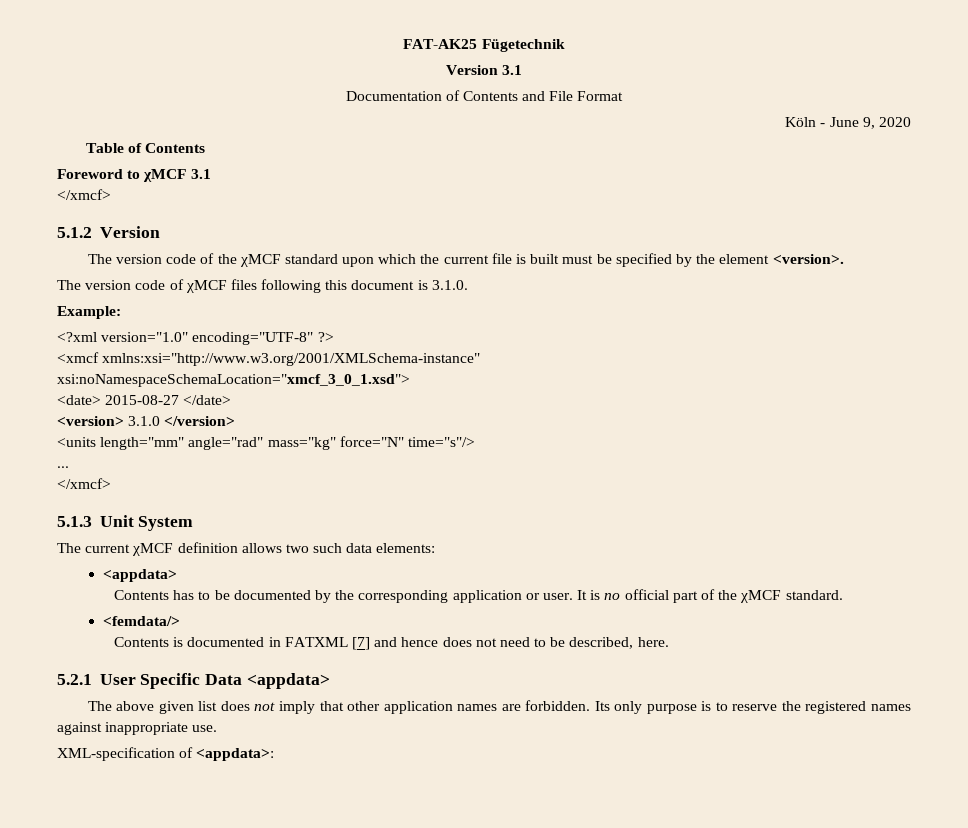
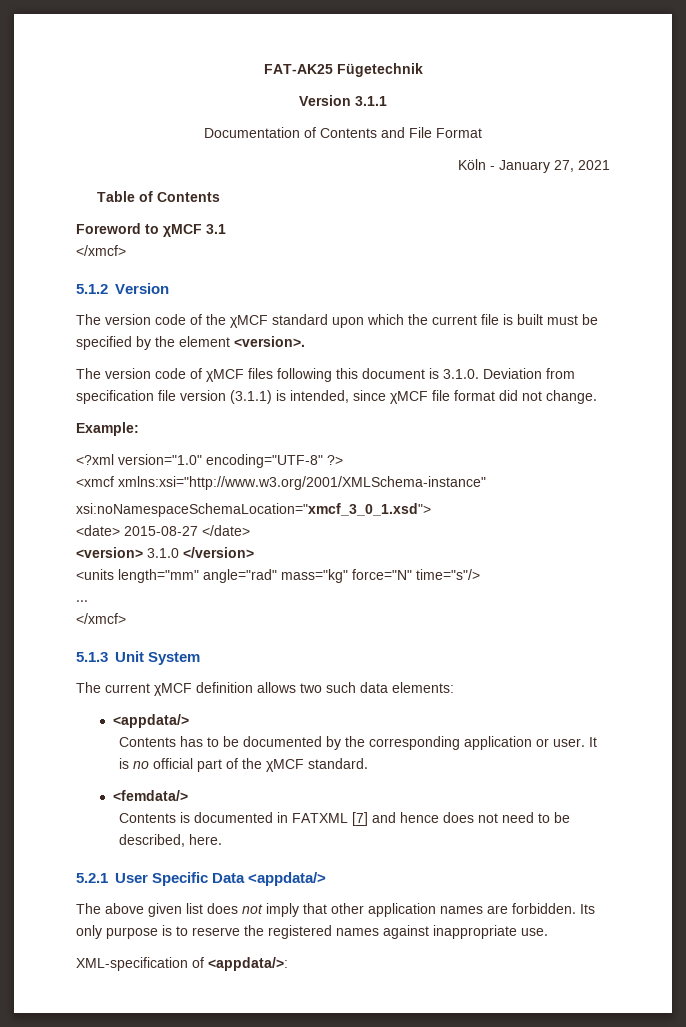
[502,65,523,75] 3.1 -> [355,96,387,106] 3.1.1
[829,117,911,129] June 9, 2020 -> [499,160,610,173] January 27, 2021
(468, 285) none -> [483,368,575,379] [76,390,597,404] Deviation from specification file version (3.1.1) is intended, since χMCF file format did not change.
[102,569,177,582] <appdata> -> [112,714,189,728] <appdata/>
[246,673,330,689] <appdata> -> [248,872,327,886] <appdata/>
[196,748,275,761] <appdata>: -> [208,957,288,971] <appdata/>:

